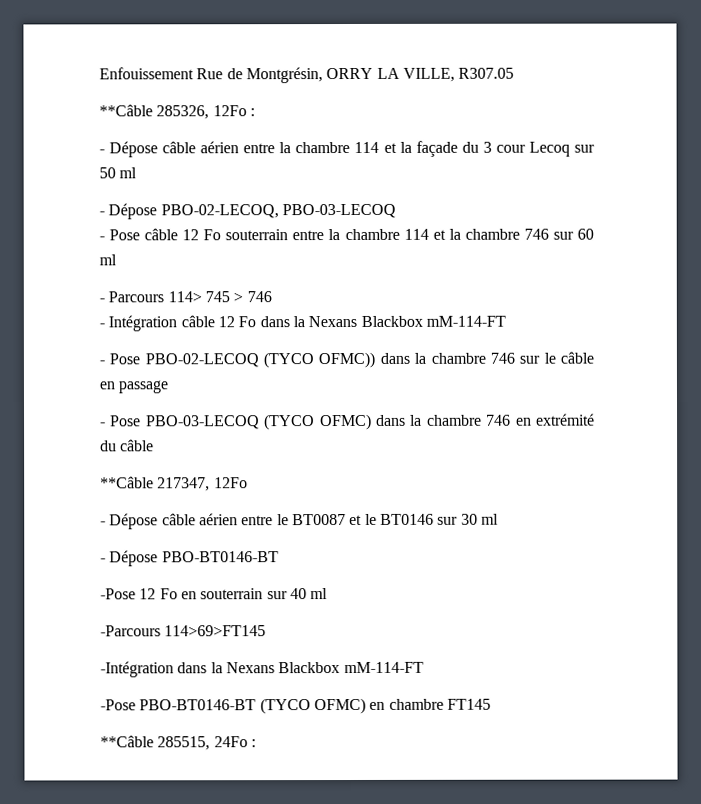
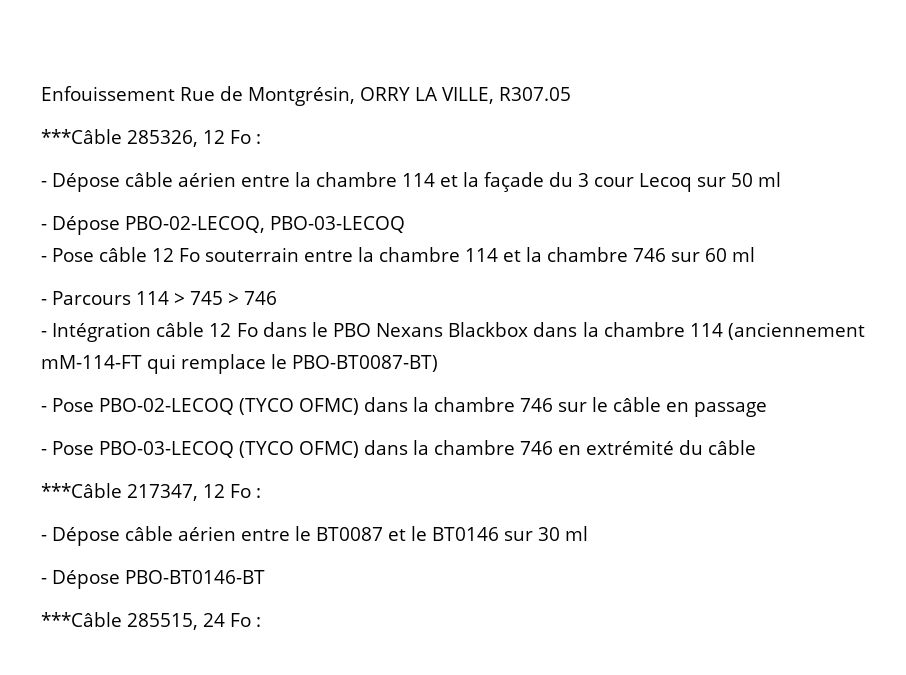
[99,104,247,120] **Câble 285326, 12Fo -> [41,129,251,147] ***Câble 285326, 12 Fo
[167,291,202,303] 114> -> [136,291,185,305] 114 >
[292,315,506,328] la Nexans Blackbox mM-114-FT -> [311,322,865,340] [41,354,438,374] le PBO Nexans Blackbox dans la chambre 114 (anciennement mM-114-FT qui remplace le PBO-BT0087-BT)
[318,351,376,369] OFMC)) -> [299,398,359,415] OFMC)
[100,476,248,492] **Câble 217347, 12Fo -> [41,483,261,501] ***Câble 217347, 12 Fo :
[100,588,329,600] [100,625,267,637] [100,661,424,678] [100,697,491,715] [100,735,248,751] -Pose 12 Fo en souterrain sur 40 ml // -Parcours 114>69>FT145 // -Intégration dans la Nexans Blackbox mM-114-FT // -Pose PBO-BT0146-BT (TYCO OFMC) en chambre FT145 // **Câble 285515, 24Fo -> [41,612,251,630] ***Câble 285515, 24 Fo

